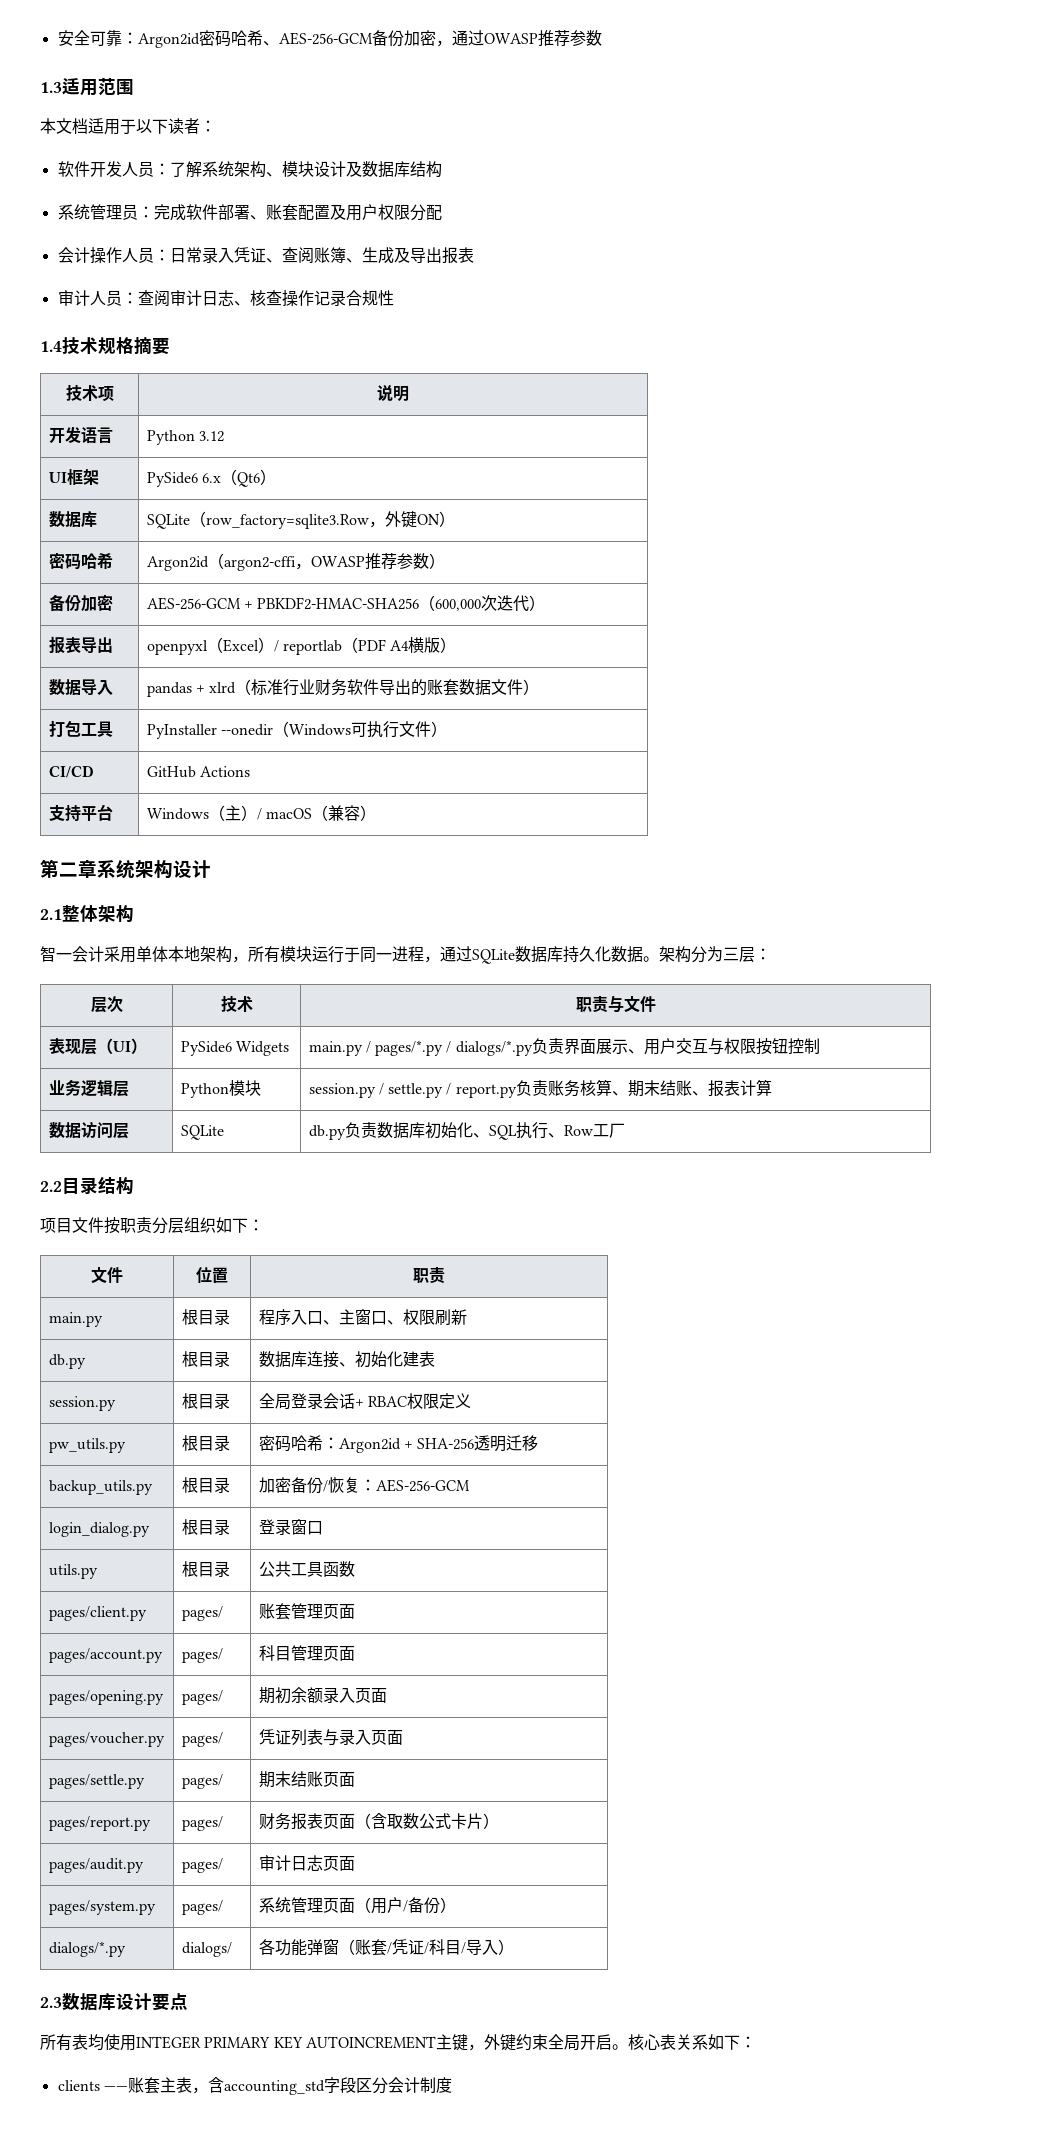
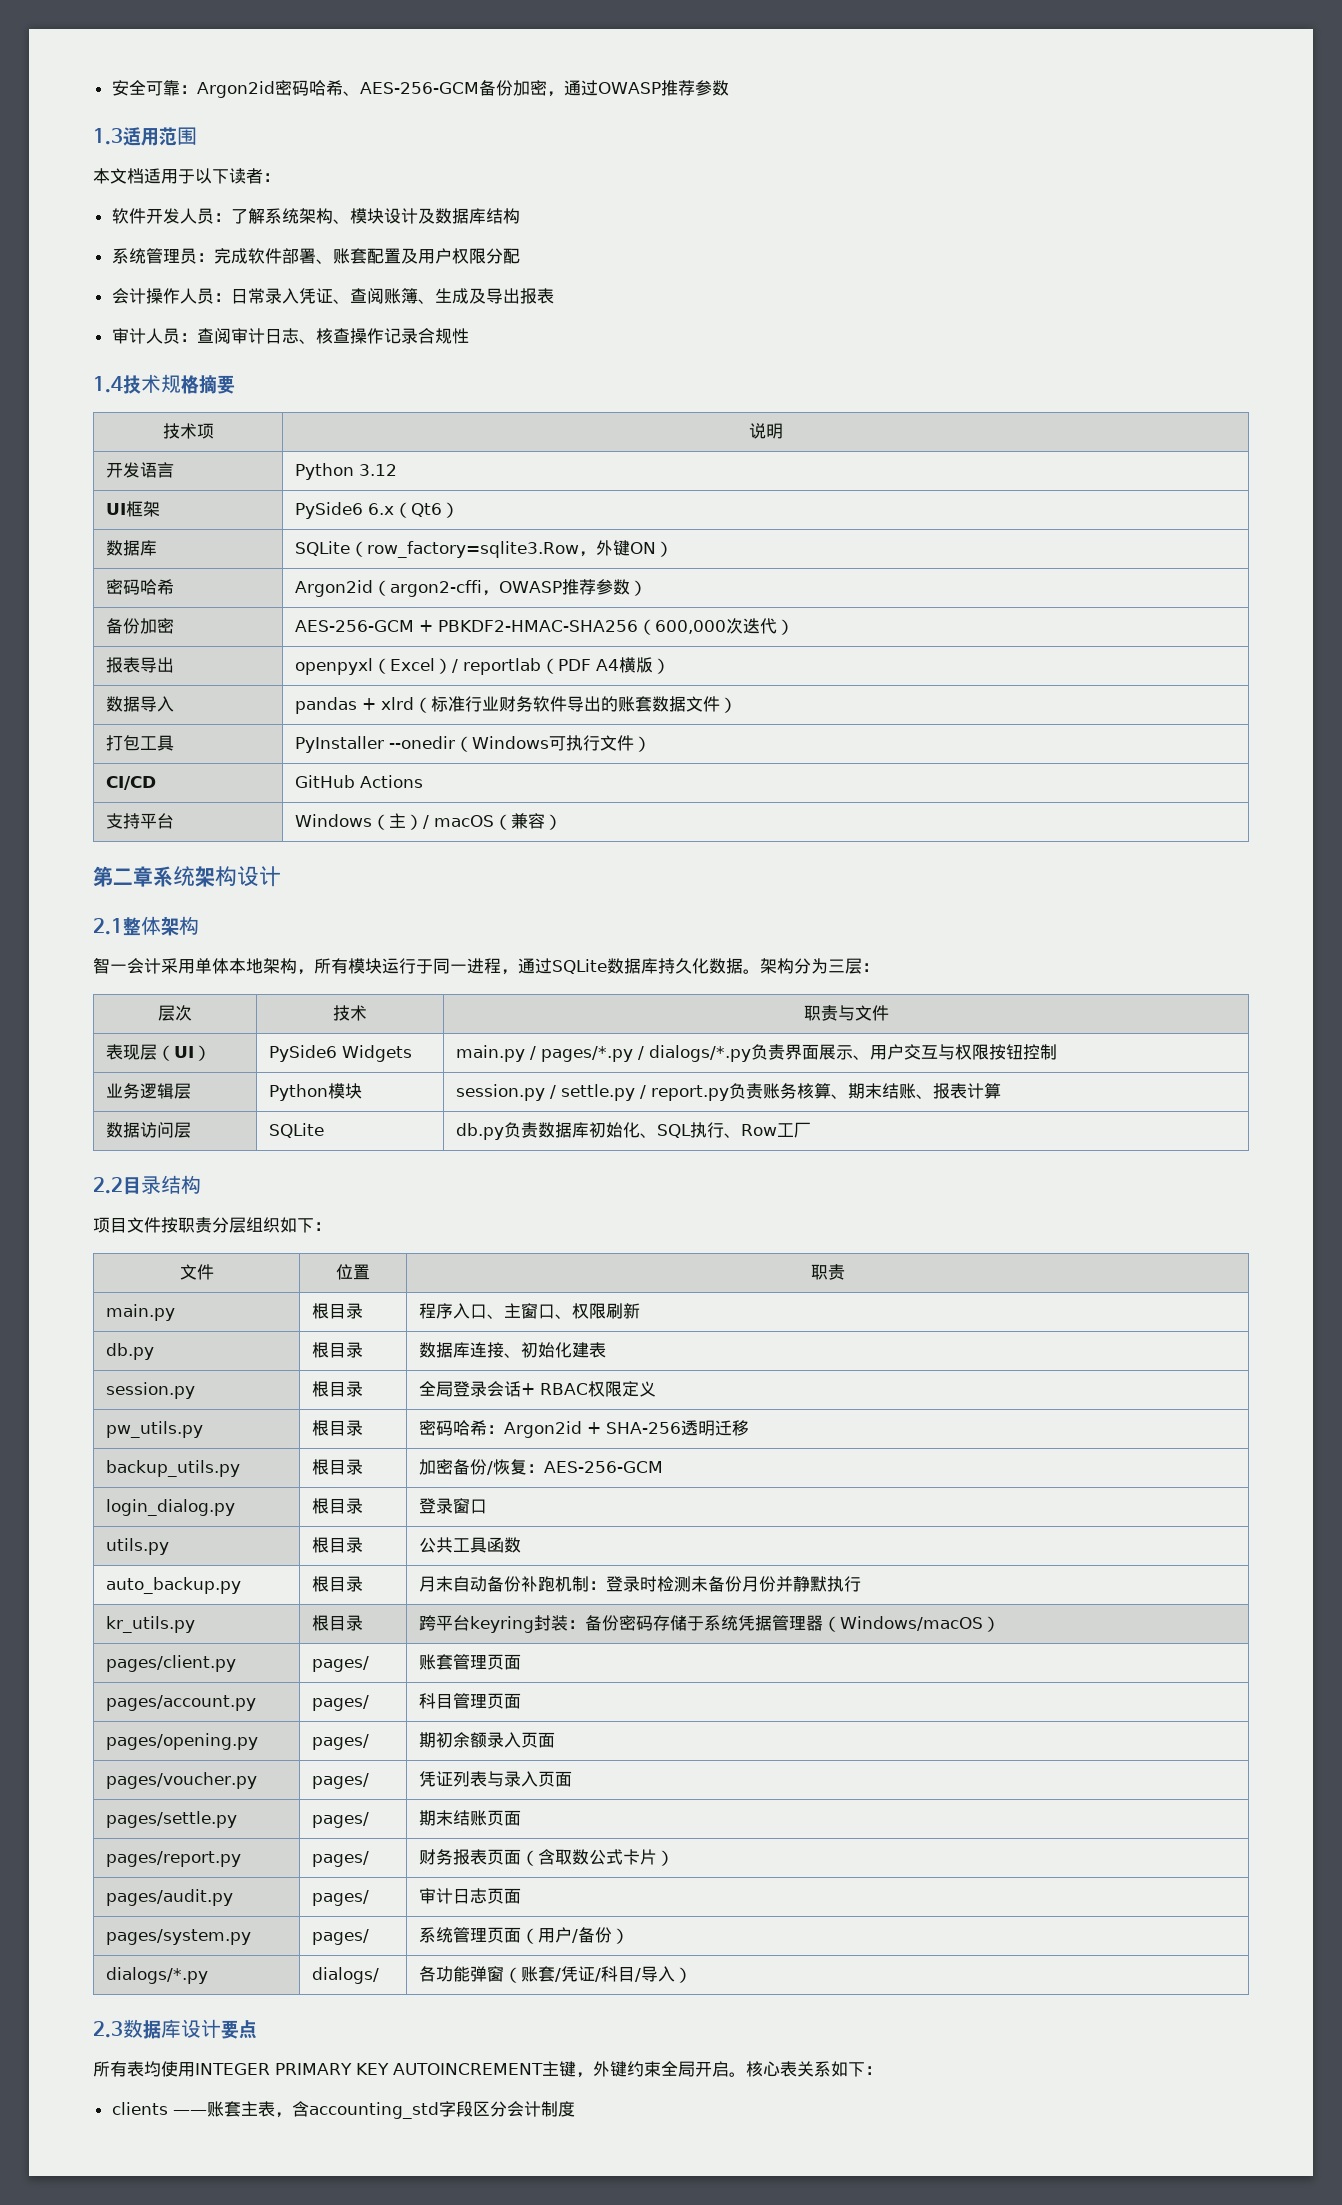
(355, 1569) none -> [105,1577,241,1594] [311,1576,363,1592] [418,1576,861,1592] [105,1616,195,1633] [311,1615,363,1631] [418,1615,1000,1633] // auto_backup.py | 根目录 | 月末自动备份补跑机制：登录时检测未备份月份并静默执行 // kr_utils.py | 根目录 | 跨平台keyring封装：备份密码存储于系统凭据管理器（Windows/macOS）

